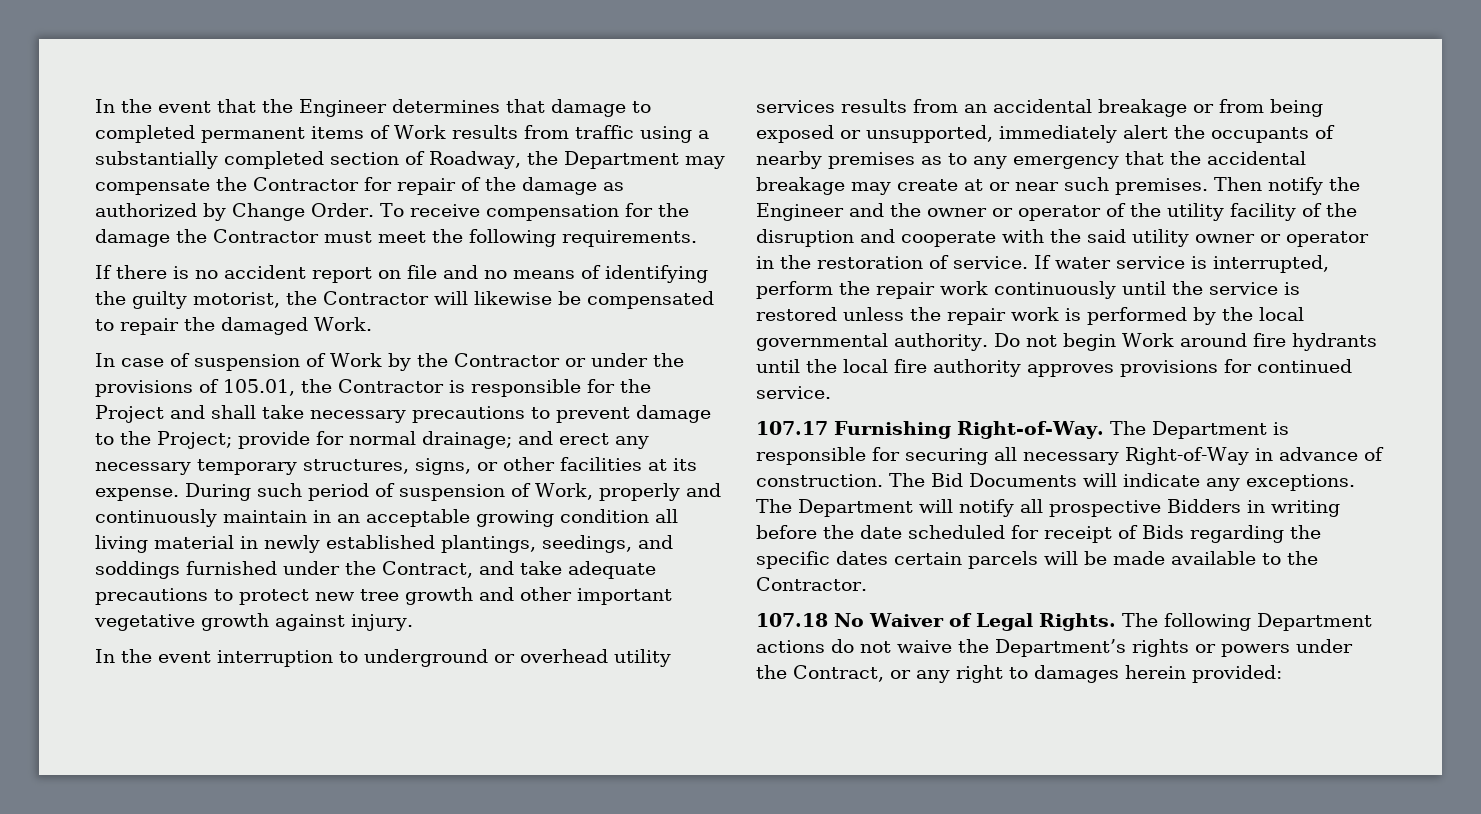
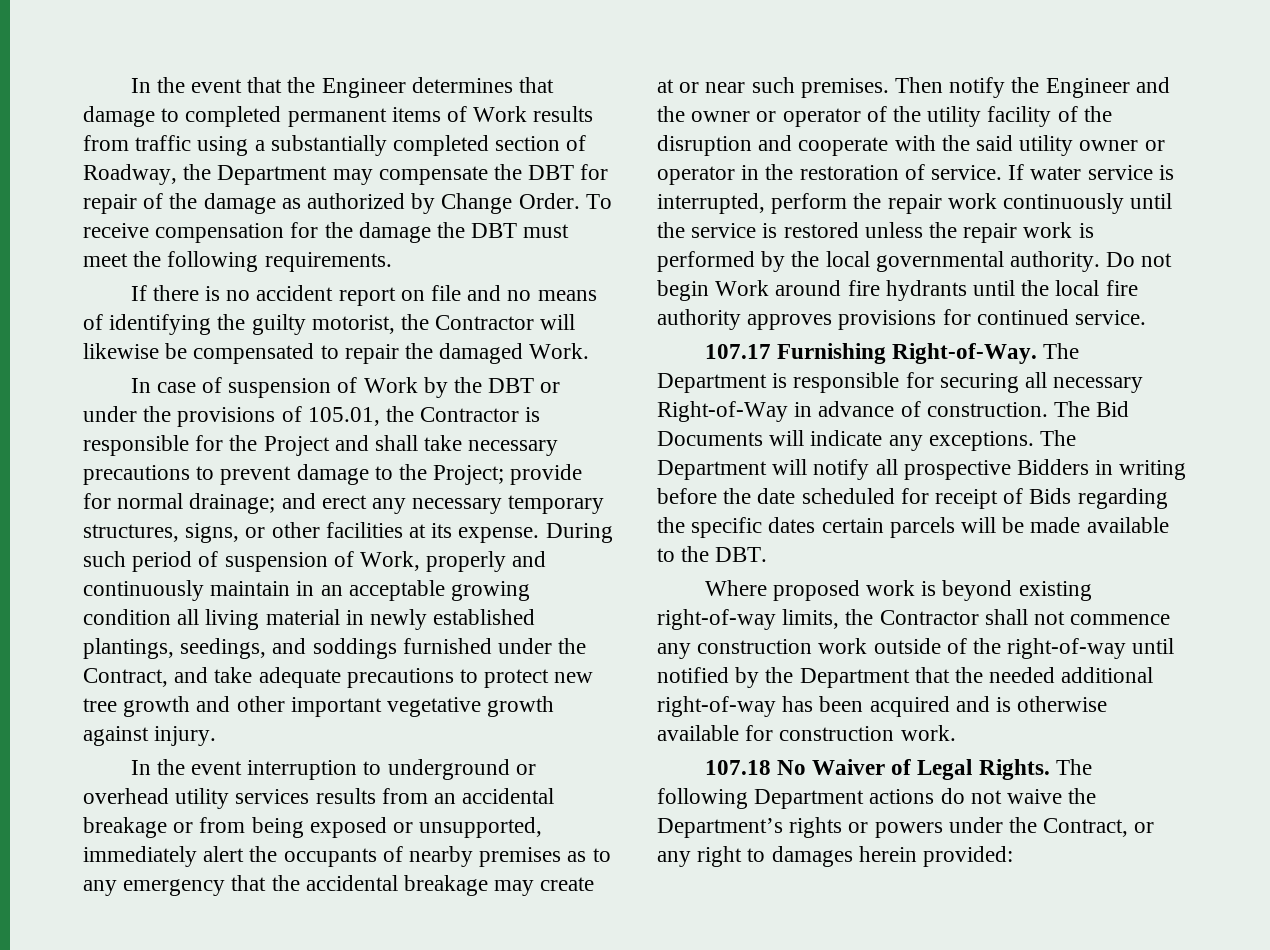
[253,177,359,191] Contractor -> [528,165,575,180] DBT
[213,229,319,243] Contractor -> [471,223,518,238] DBT
[453,353,560,367] Contractor -> [488,378,535,393] DBT
[756,577,867,591] Contractor. -> [715,547,768,562] [704,580,1092,601] [657,609,1171,630] [657,638,1175,659] [657,667,1154,688] [657,696,1108,717] [657,725,956,741] DBT. // Where proposed work is beyond existing right-of-way limits, the Contractor shall not commence any construction work outside of the right-of-way until notified by the Department that the needed additional right-of-way has been acquired and is otherwise available for construction work.

